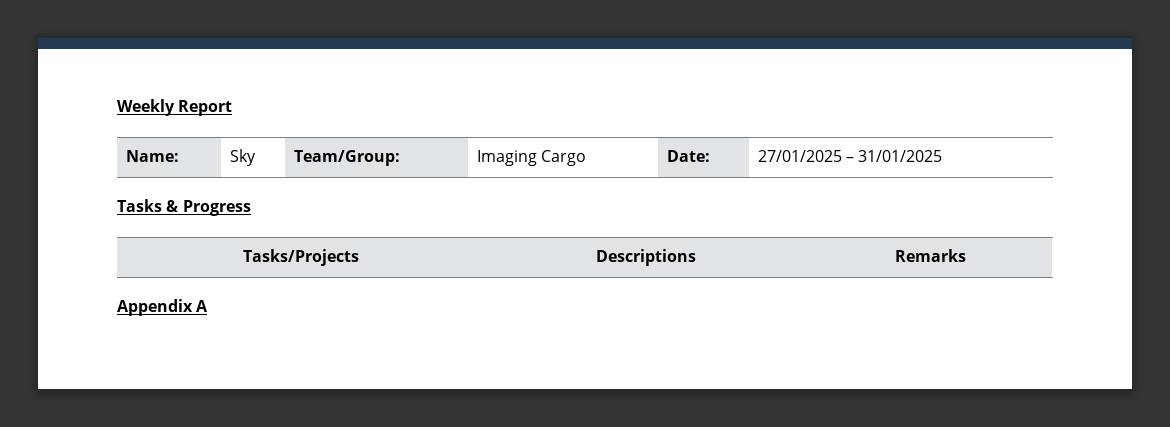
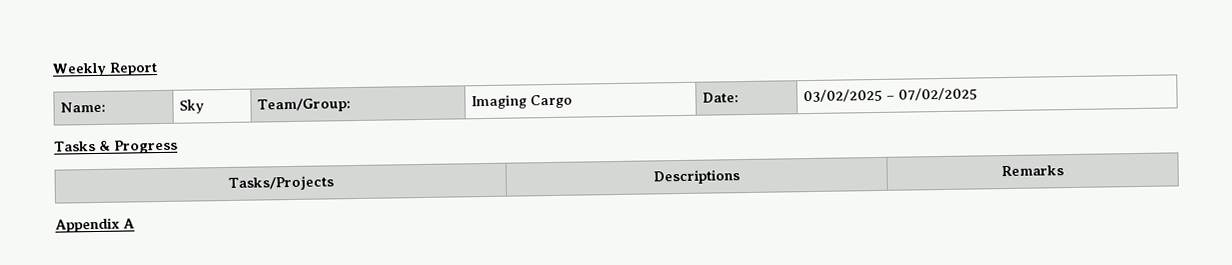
[757,150,943,162] 27/01/2025 – 31/01/2025 -> [803,87,979,103] 03/02/2025 – 07/02/2025

